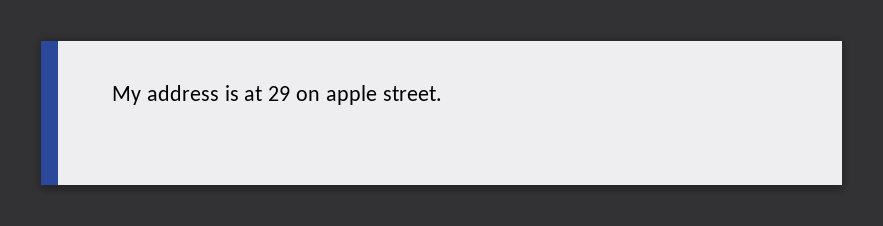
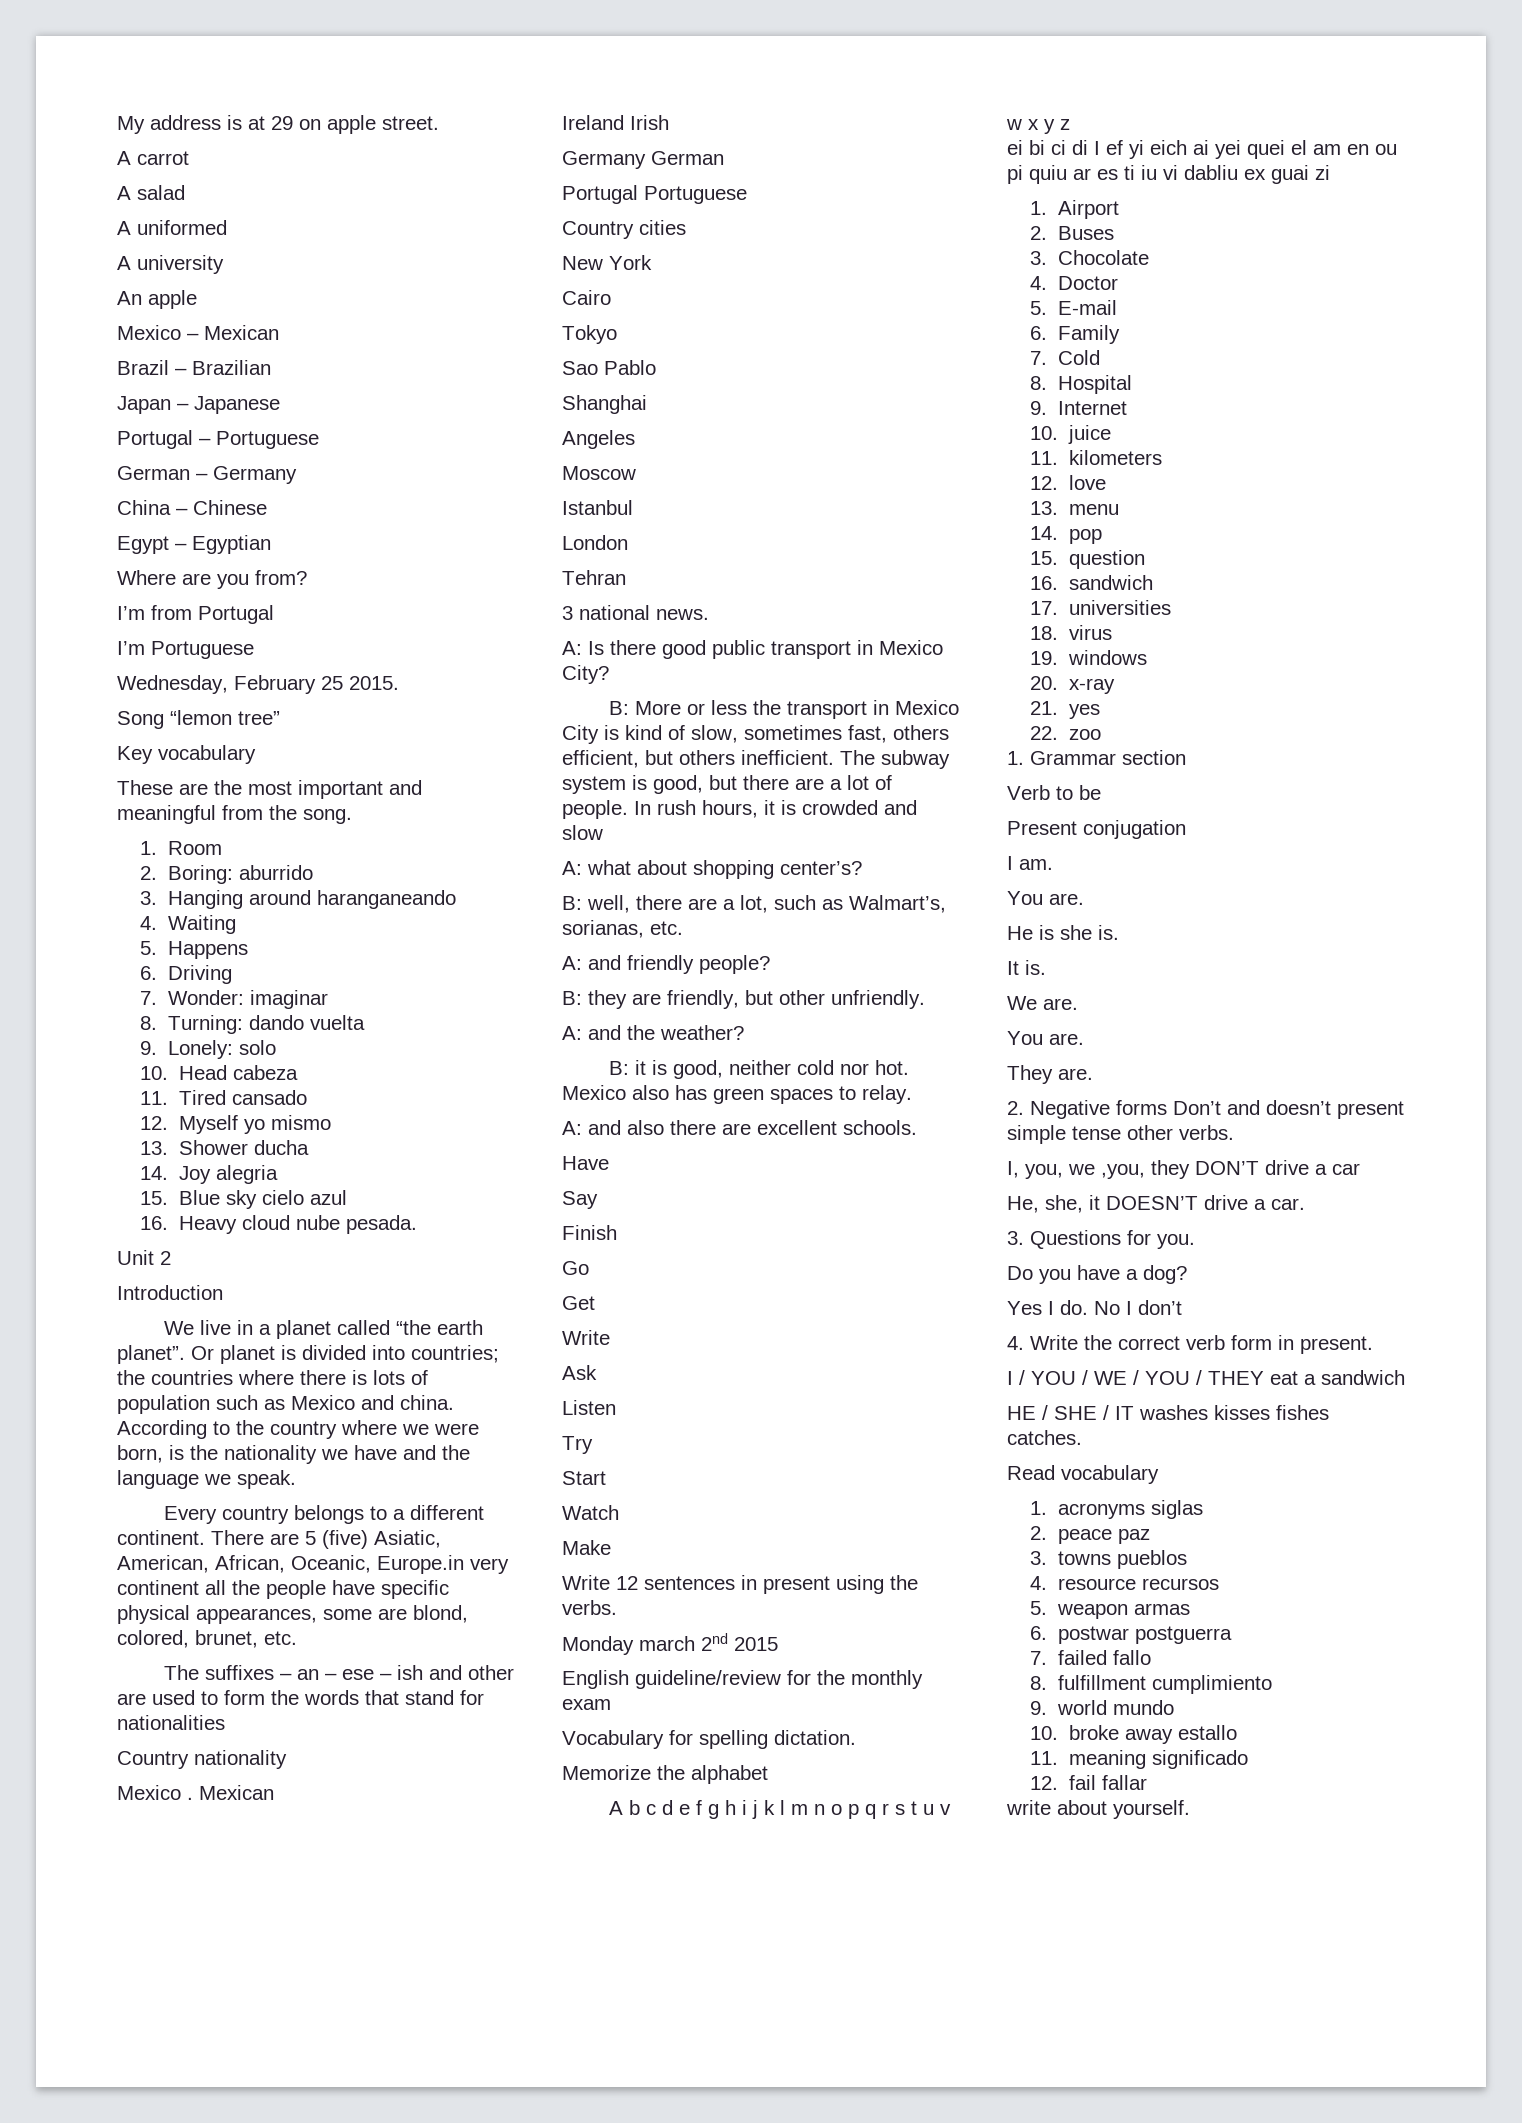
(442, 93) none -> [117,151,189,165] [117,185,185,200] [117,220,227,235] [117,255,224,274] [117,290,197,309] [117,325,279,340] [117,360,271,375] [117,396,280,414] [117,430,319,449] [117,466,297,484] [117,500,267,515] [117,535,271,554] [117,570,307,589] [117,605,274,624] [117,641,254,659] [117,675,399,694] [117,710,280,729] [117,745,256,764] [117,780,422,799] [117,805,352,824] [140,841,222,855] [140,865,313,884] [140,890,456,909] [140,915,236,934] [140,941,248,959] [140,965,232,984] [140,990,328,1009] [140,1015,365,1034] [140,1040,276,1059] [140,1065,298,1080] [140,1090,307,1105] [140,1115,331,1134] [140,1140,309,1155] [140,1165,278,1184] [140,1190,347,1209] [140,1215,417,1234] [117,1250,171,1265] [117,1285,223,1300] [164,1320,484,1339] [117,1345,499,1364] [117,1370,428,1385] [117,1395,454,1414] [117,1420,479,1439] [117,1445,470,1464] [117,1470,296,1489] [164,1505,485,1524] [117,1530,441,1549] [117,1555,509,1574] [117,1580,449,1599] [117,1605,468,1624] [117,1630,297,1648] [164,1665,515,1680] [117,1690,484,1705] [117,1715,225,1730] [117,1750,287,1769] [117,1785,274,1800] [562,115,669,130] [562,151,724,169] [562,185,747,204] [562,220,686,239] [562,255,652,270] [562,290,611,305] [562,325,617,344] [562,360,656,375] [562,395,647,414] [562,430,635,449] [562,466,636,480] [562,500,633,515] [562,535,628,550] [562,570,626,585] [562,605,709,620] [562,640,943,659] [562,665,609,684] [609,700,960,719] [562,725,949,744] [562,750,950,769] [562,775,892,794] [562,800,917,819] [562,825,603,840] [562,860,862,879] [562,895,946,913] [562,920,683,938] [562,955,770,974] [562,990,925,1009] [562,1025,744,1040] [609,1060,910,1079] [562,1085,912,1104] [562,1120,917,1135] [562,1156,609,1170] [562,1191,598,1209] [562,1225,617,1240] [562,1261,589,1275] [562,1296,595,1310] [562,1330,610,1345] [562,1365,597,1380] [562,1400,616,1415] [562,1436,593,1454] [562,1471,606,1485] [562,1505,619,1520] [562,1540,611,1555] [562,1575,918,1594] [562,1600,617,1615] [562,1633,778,1655] [562,1670,923,1689] [562,1699,611,1710] [562,1730,856,1749] [562,1765,768,1784] [609,1800,952,1819] [1006,119,1070,134] [1007,140,1397,159] [1007,165,1330,184] [1030,200,1119,219] [1030,226,1114,240] [1030,250,1149,265] [1030,276,1118,290] [1030,300,1117,315] [1030,325,1120,344] [1030,350,1100,365] [1030,375,1132,394] [1030,401,1127,415] [1030,425,1111,444] [1030,450,1162,465] [1030,475,1106,490] [1030,501,1119,515] [1030,526,1102,544] [1030,550,1145,569] [1030,575,1153,590] [1030,600,1171,615] [1030,625,1112,640] [1030,650,1147,665] [1030,676,1115,694] [1030,701,1100,719] [1030,726,1101,740] [1007,750,1186,765] [1007,785,1101,800] [1007,820,1186,839] [1007,856,1053,870] [1007,891,1084,905] [1007,925,1119,940] [1007,960,1046,975] [1007,996,1078,1010] [1007,1031,1084,1045] [1007,1065,1093,1084] [1007,1100,1404,1119] [1007,1125,1234,1144] [1007,1160,1360,1179] [1007,1195,1305,1213] [1007,1230,1195,1249] [1007,1265,1187,1284] [1007,1300,1182,1315] [1007,1335,1373,1354] [1007,1370,1405,1385] [1007,1405,1329,1420] [1007,1430,1082,1445] [1007,1465,1159,1484] [1030,1500,1203,1519] [1030,1526,1150,1544] [1030,1550,1187,1569] [1030,1576,1219,1590] [1030,1601,1190,1619] [1030,1626,1232,1644] [1030,1650,1151,1665] [1030,1675,1272,1694] [1030,1700,1174,1715] [1030,1725,1237,1744] [1030,1750,1248,1769] [1030,1775,1147,1790] [1006,1800,1190,1819] // A carrot // A salad // A uniformed // A university // An apple // Mexico – Mexican // Brazil – Brazilian // Japan – Japanese // Portugal – Portuguese // German – Germany // China – Chinese // Egypt – Egyptian // Where are you from? // I’m from Portugal // I’m Portuguese // Wednesday, February 25 2015. // Song “lemon tree” // Key vocabulary // These are the most important and meaningful from the song. // 1. Room // 2. Boring: aburrido // 3. Hanging around haranganeando // 4. Waiting // 5. Happens // 6. Driving // 7. Wonder: imaginar // 8. Turning: dando vuelta // 9. Lonely: solo // 10. Head cabeza // 11. Tired cansado // 12. Myself yo mismo // 13. Shower ducha // 14. Joy alegria // 15. Blue sky cielo azul // 16. Heavy cloud nube pesada. // Unit 2 // Introduction // We live in a planet called “the earth planet”. Or planet is divided into countries; the countries where there is lots of population such as Mexico and china. According to the country where we were born, is the nationality we have and the language we speak. // Every country belongs to a different continent. There are 5 (five) Asiatic, American, African, Oceanic, Europe.in very continent all the people have specific physical appearances, some are blond, colored, brunet, etc. // The suffixes – an – ese – ish and other are used to form the words that stand for nationalities // Country nationality // Mexico . Mexican // Ireland Irish // Germany German // Portugal Portuguese // Country cities // New York // Cairo // Tokyo // Sao Pablo // Shanghai // Angeles // Moscow // Istanbul // London // Tehran // 3 national news. // A: Is there good public transport in Mexico City? // B: More or less the transport in Mexico City is kind of slow, sometimes fast, others efficient, but others inefficient. The subway system is good, but there are a lot of people. In rush hours, it is crowded and slow // A: what about shopping center’s? // B: well, there are a lot, such as Walmart’s, sorianas, etc. // A: and friendly people? // B: they are friendly, but other unfriendly. // A: and the weather? // B: it is good, neither cold nor hot. Mexico also has green spaces to relay. // A: and also there are excellent schools. // Have // Say // Finish // Go // Get // Write // Ask // Listen // Try // Start // Watch // Make // Write 12 sentences in present using the verbs. // Monday march 2nd 2015 // English guideline/review for the monthly exam // Vocabulary for spelling dictation. // Memorize the alphabet // A b c d e f g h i j k l m n o p q r s t u v w x y z // ei bi ci di I ef yi eich ai yei quei el am en ou pi quiu ar es ti iu vi dabliu ex guai zi // 1. Airport // 2. Buses // 3. Chocolate // 4. Doctor // 5. E-mail // 6. Family // 7. Cold // 8. Hospital // 9. Internet // 10. juice // 11. kilometers // 12. love // 13. menu // 14. pop // 15. question // 16. sandwich // 17. universities // 18. virus // 19. windows // 20. x-ray // 21. yes // 22. zoo // 1. Grammar section // Verb to be // Present conjugation // I am. // You are. // He is she is. // It is. // We are. // You are. // They are. // 2. Negative forms Don’t and doesn’t present simple tense other verbs. // I, you, we ,you, they DON’T drive a car // He, she, it DOESN’T drive a car. // 3. Questions for you. // Do you have a dog? // Yes I do. No I don’t // 4. Write the correct verb form in present. // I / YOU / WE / YOU / THEY eat a sandwich // HE / SHE / IT washes kisses fishes catches. // Read vocabulary // 1. acronyms siglas // 2. peace paz // 3. towns pueblos // 4. resource recursos // 5. weapon armas // 6. postwar postguerra // 7. failed fallo // 8. fulfillment cumplimiento // 9. world mundo // 10. broke away estallo // 11. meaning significado // 12. fail fallar // write about yourself.

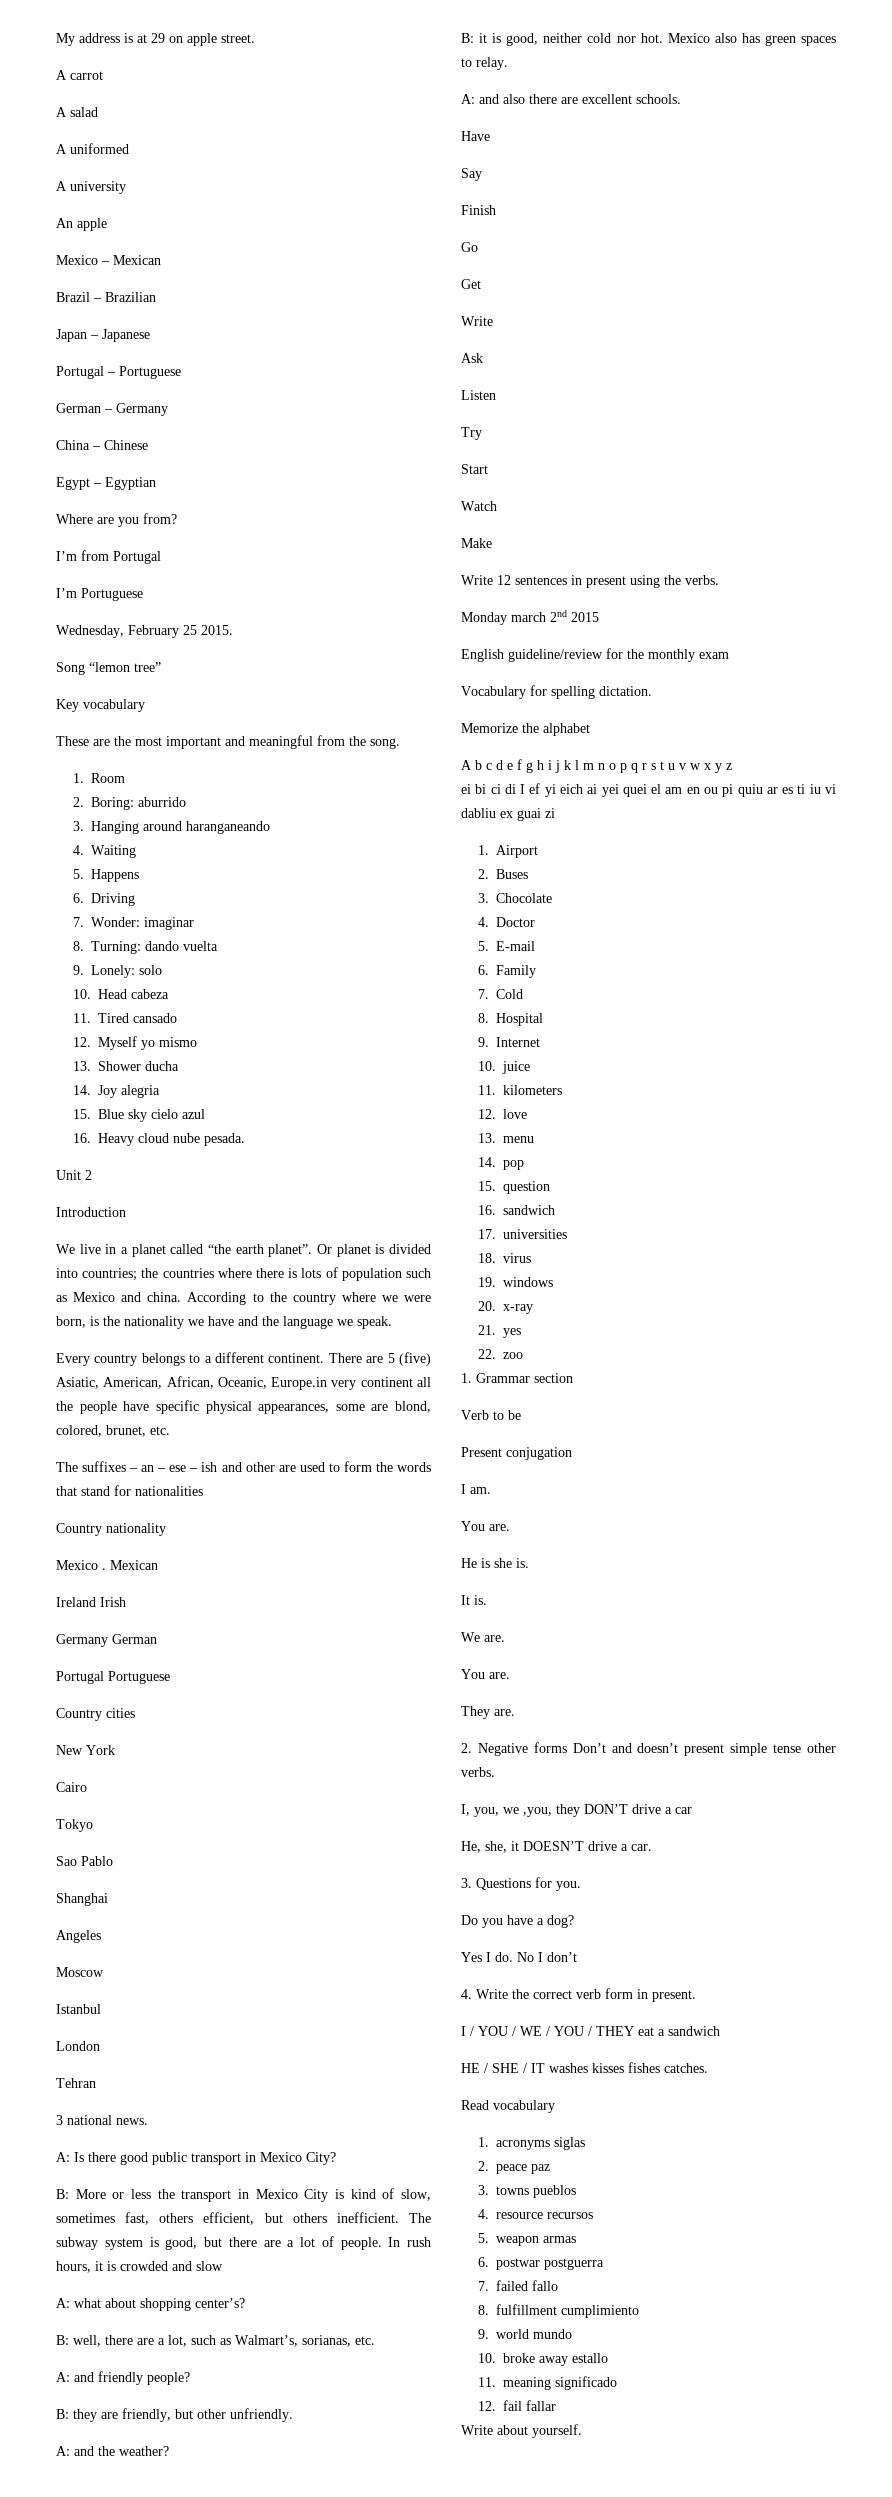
[1006,1800,1051,1815] write -> [461,2425,493,2435] Write

